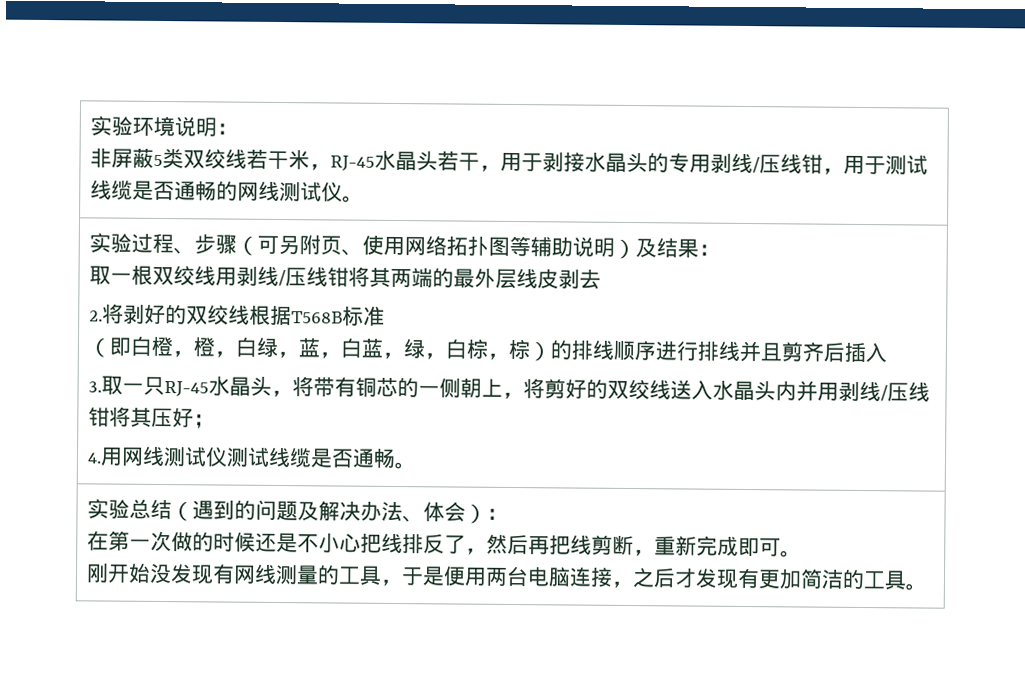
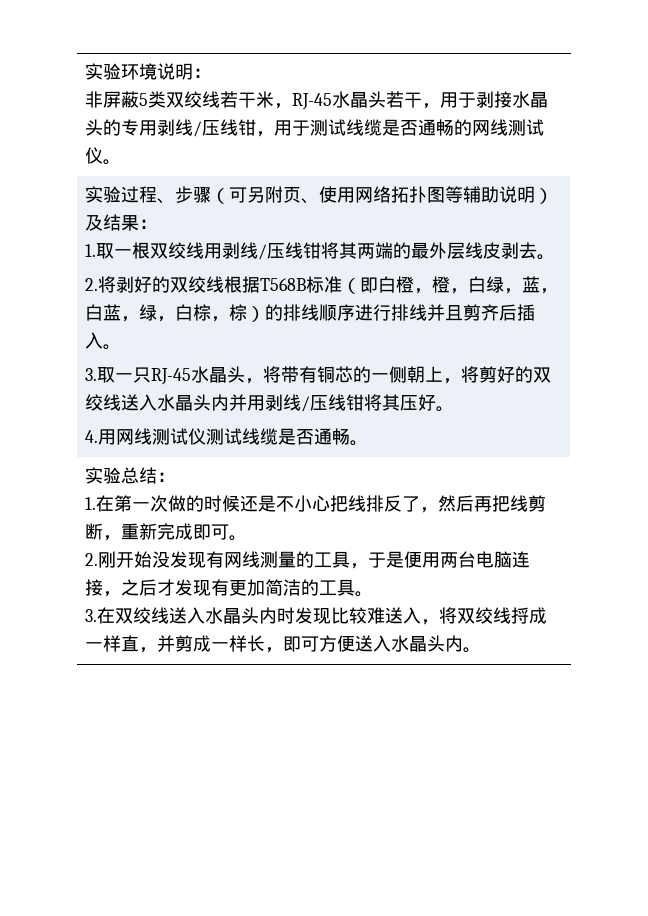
(720, 250) none -> [84,244,96,257] 1.
(601, 279) none -> [536,254,555,260] 。
(385, 315) // -> (342, 284) none
(887, 353) none -> [102,344,121,350] 。
[192,414,215,429] ； -> [435,406,454,412] 。
[170,499,508,524] （遇到的问题及解决办法、体会）： // -> [156,472,175,482] [84,497,96,510] ： // 1.
(802, 554) none -> [84,553,98,566] 2.
(927, 587) none -> [84,607,547,625] [84,635,481,653] // 3.在双绞线送入水晶头内时发现比较难送入，将双绞线捋成一样直，并剪成一样长，即可方便送入水晶头内。

